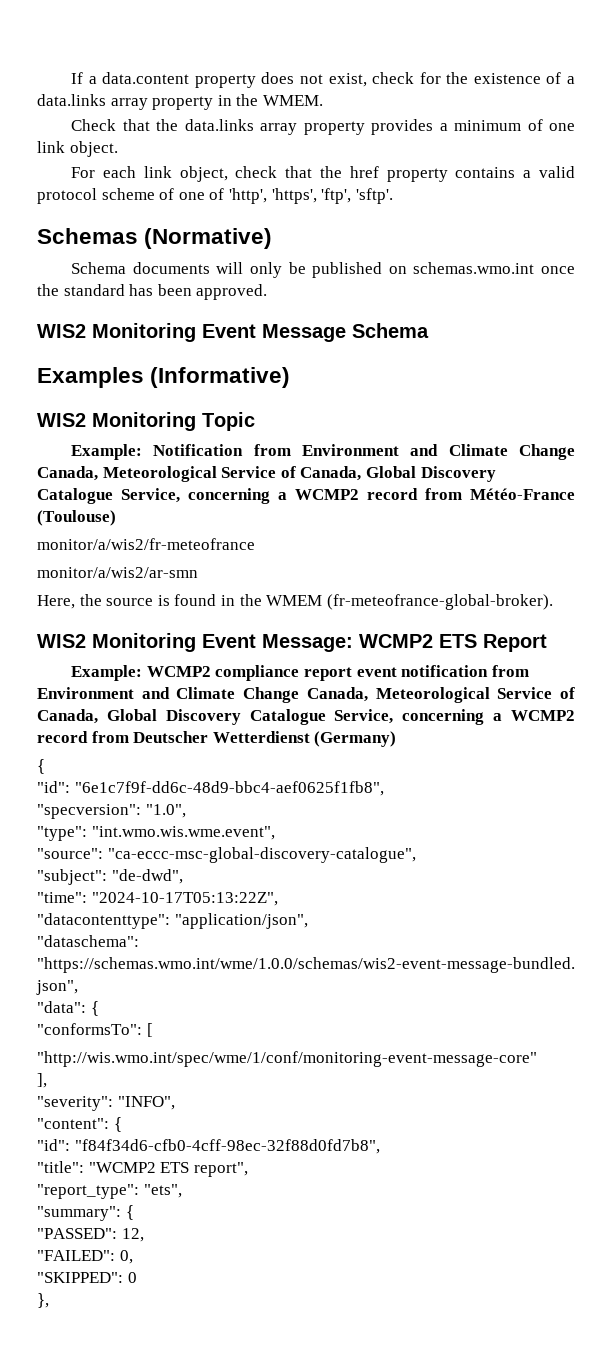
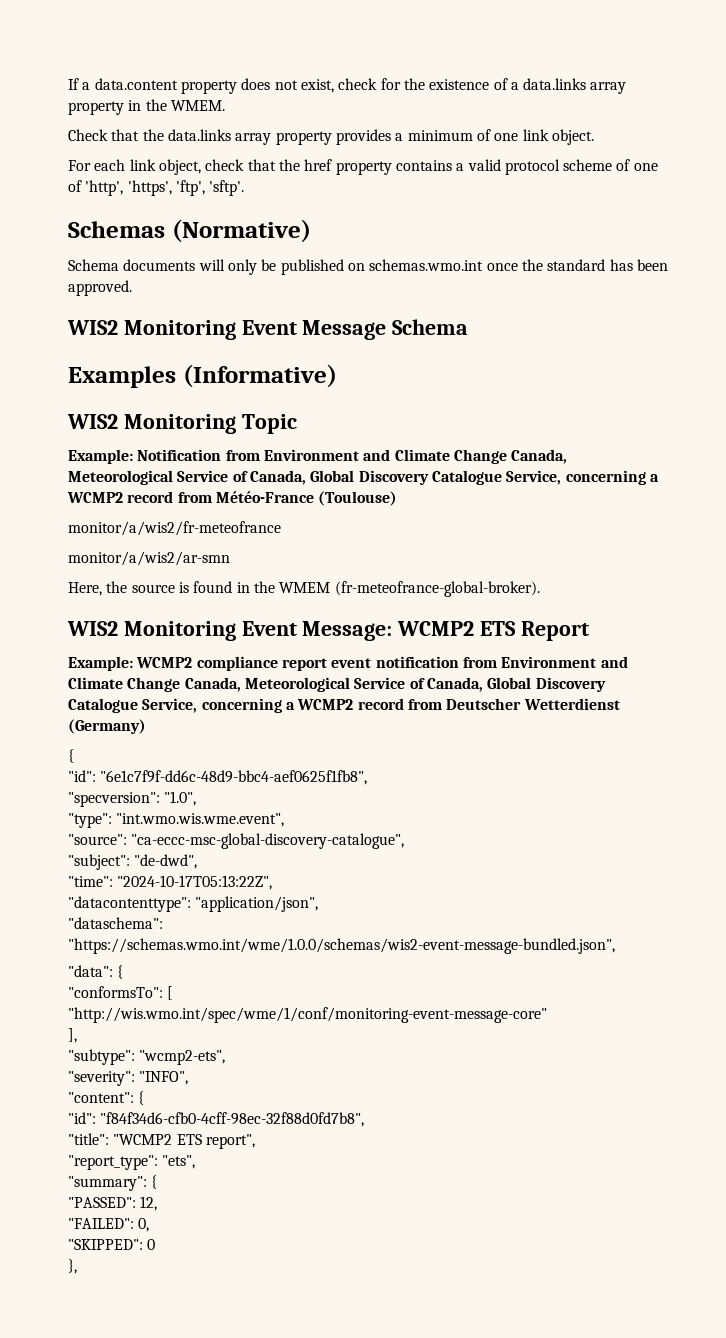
(47, 1080) none -> [68,1049,226,1065] // "subtype": "wcmp2-ets",

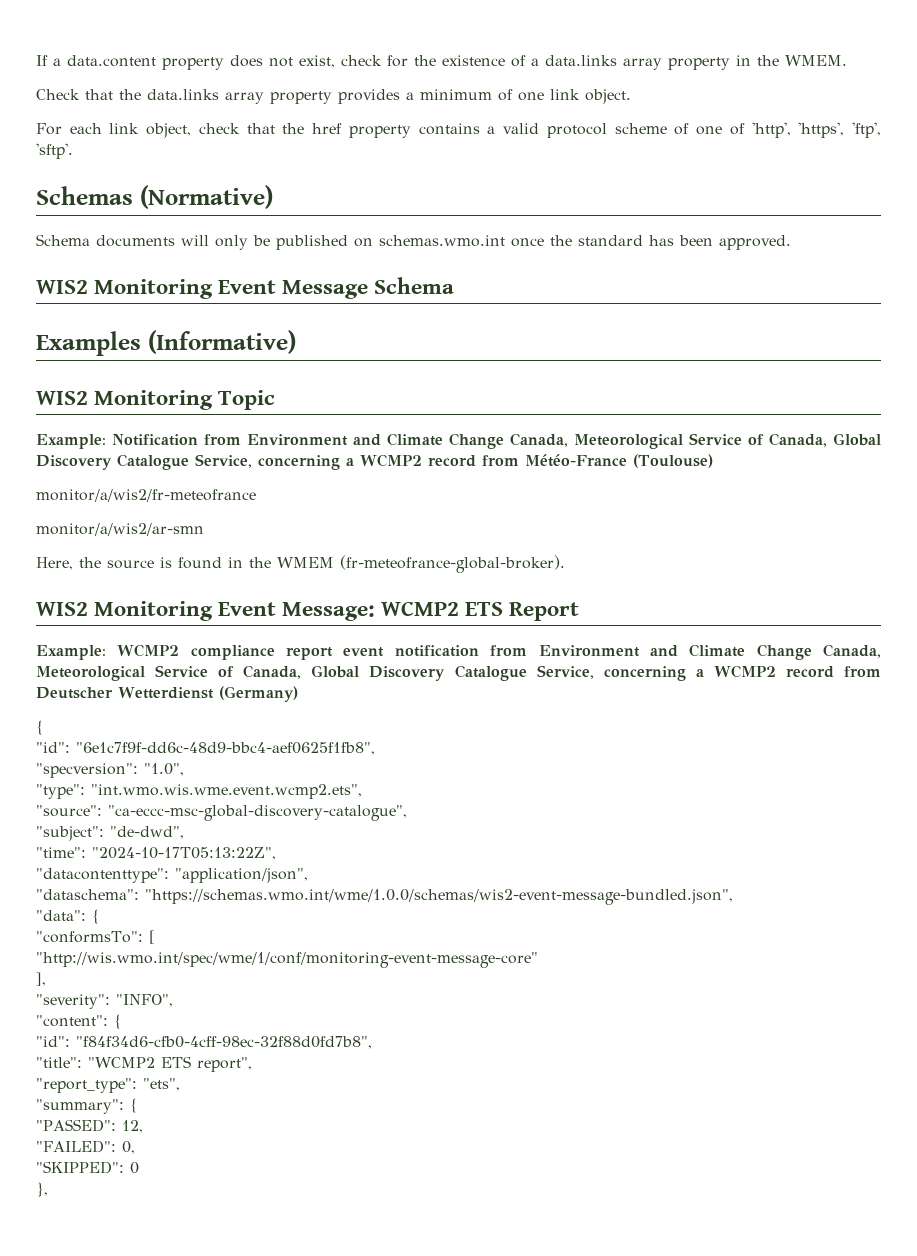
[116,813,285,827] "int.wmo.wis.wme.event", -> [91,784,362,799] "int.wmo.wis.wme.event.wcmp2.ets",
[68,1049,226,1065] // "subtype": "wcmp2-ets", -> (46, 979) none

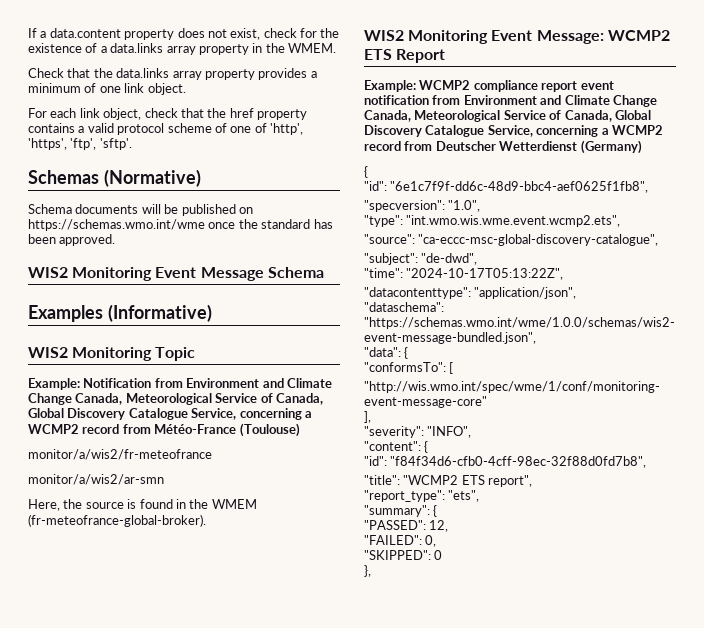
[215,235,248,250] only -> (161, 209) none
[379,235,505,247] schemas.wmo.int -> [28,219,205,231] https://schemas.wmo.int/wme

